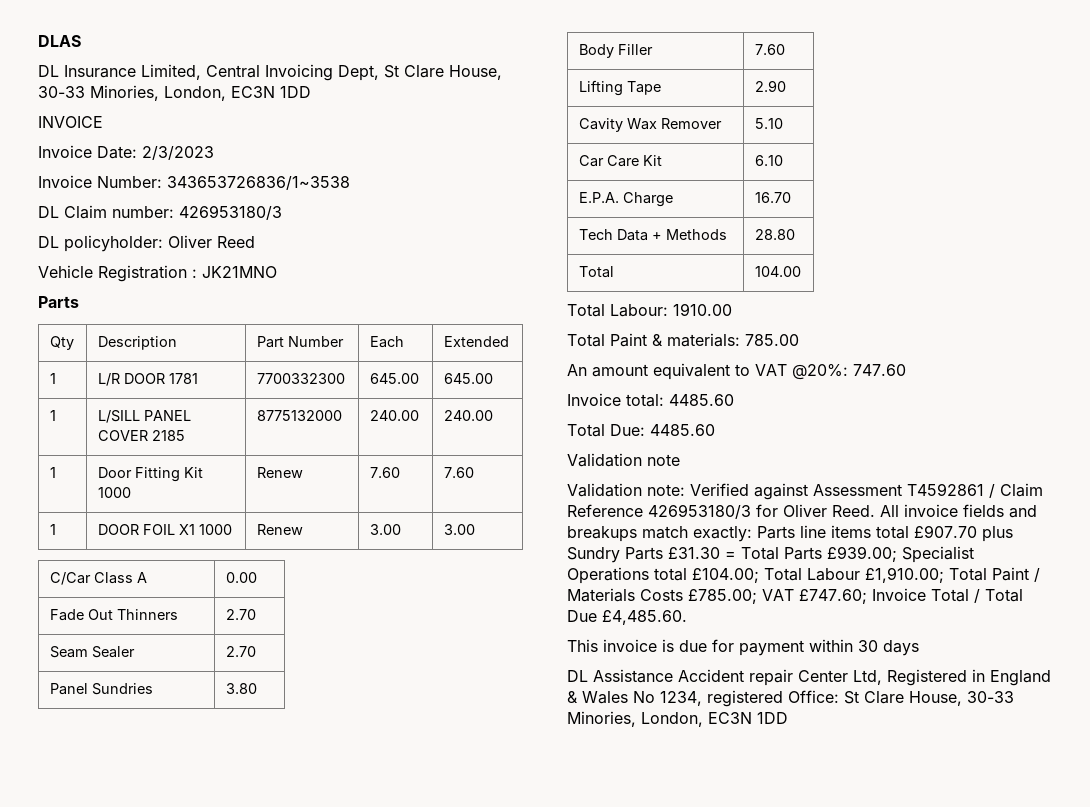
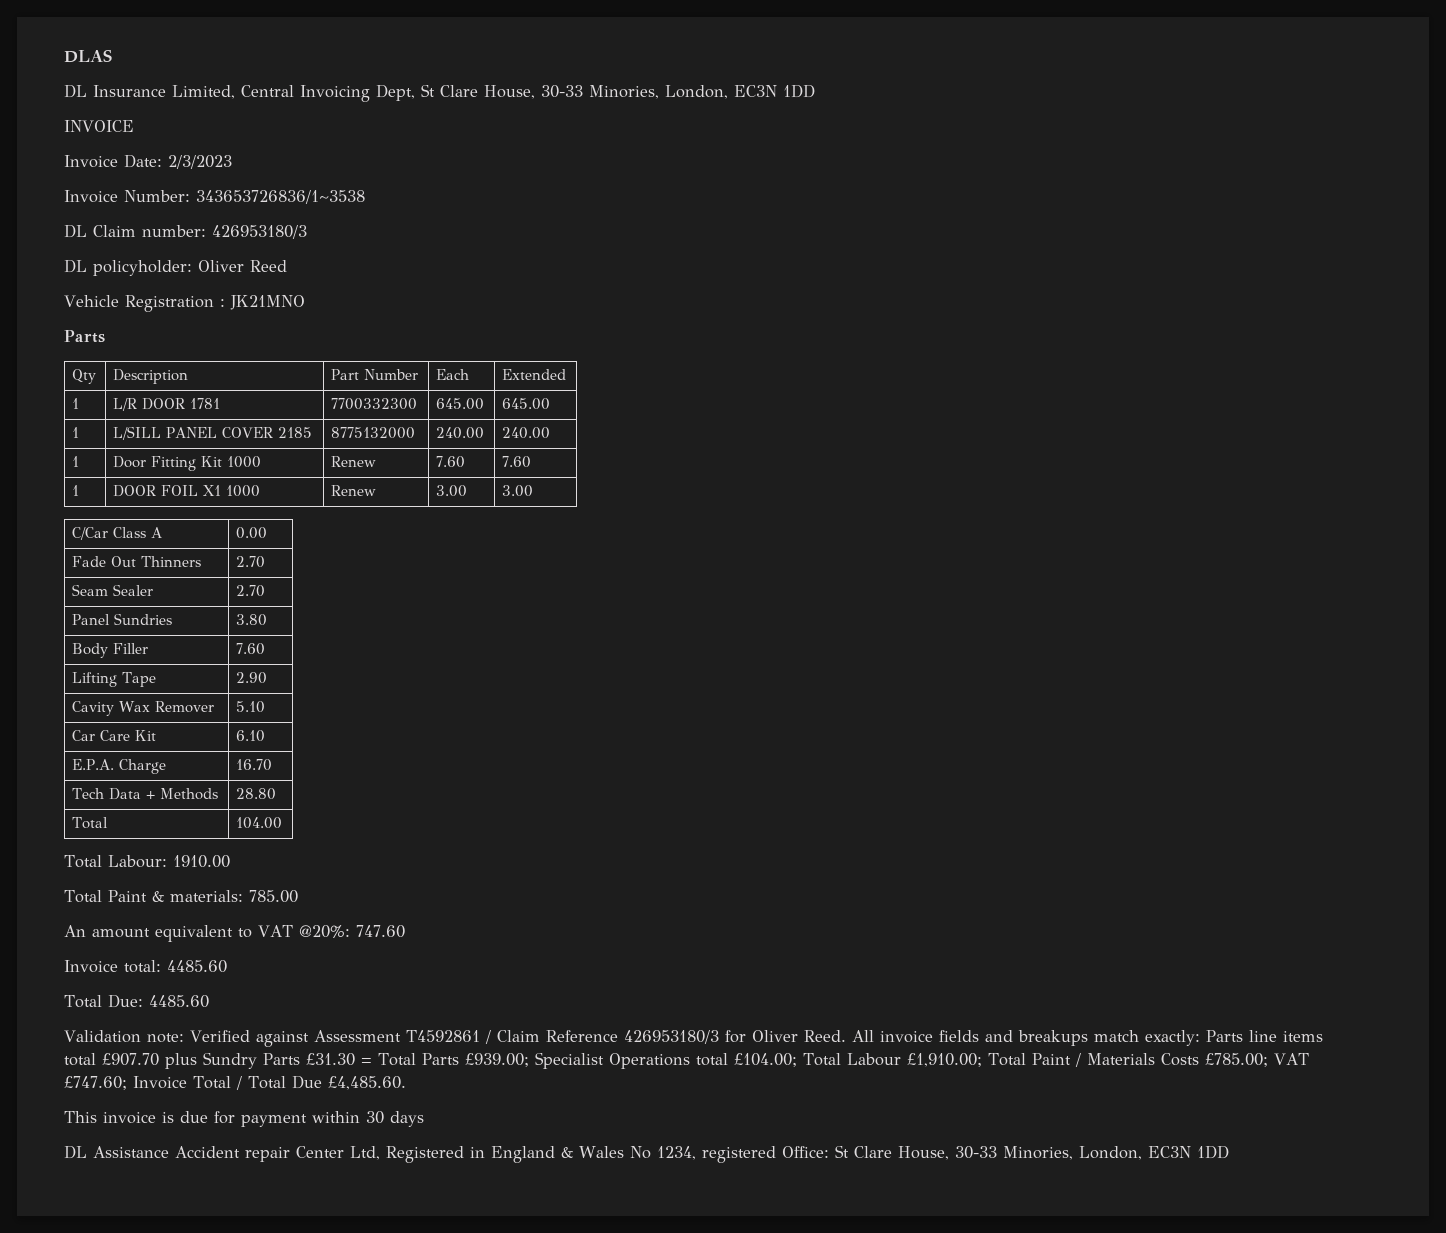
[567,453,680,467] // Validation note -> (209, 1001) none

